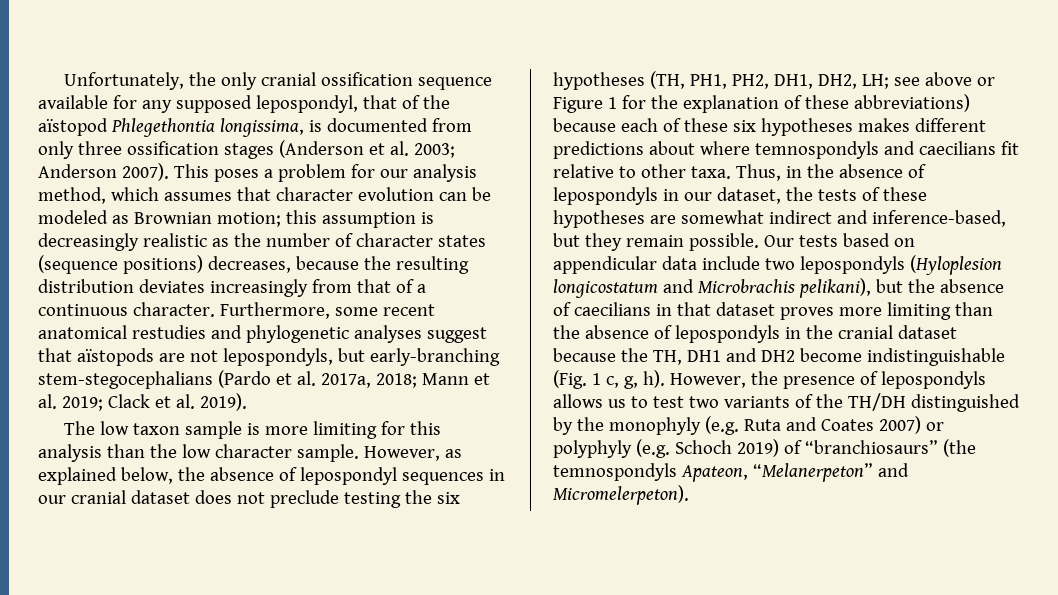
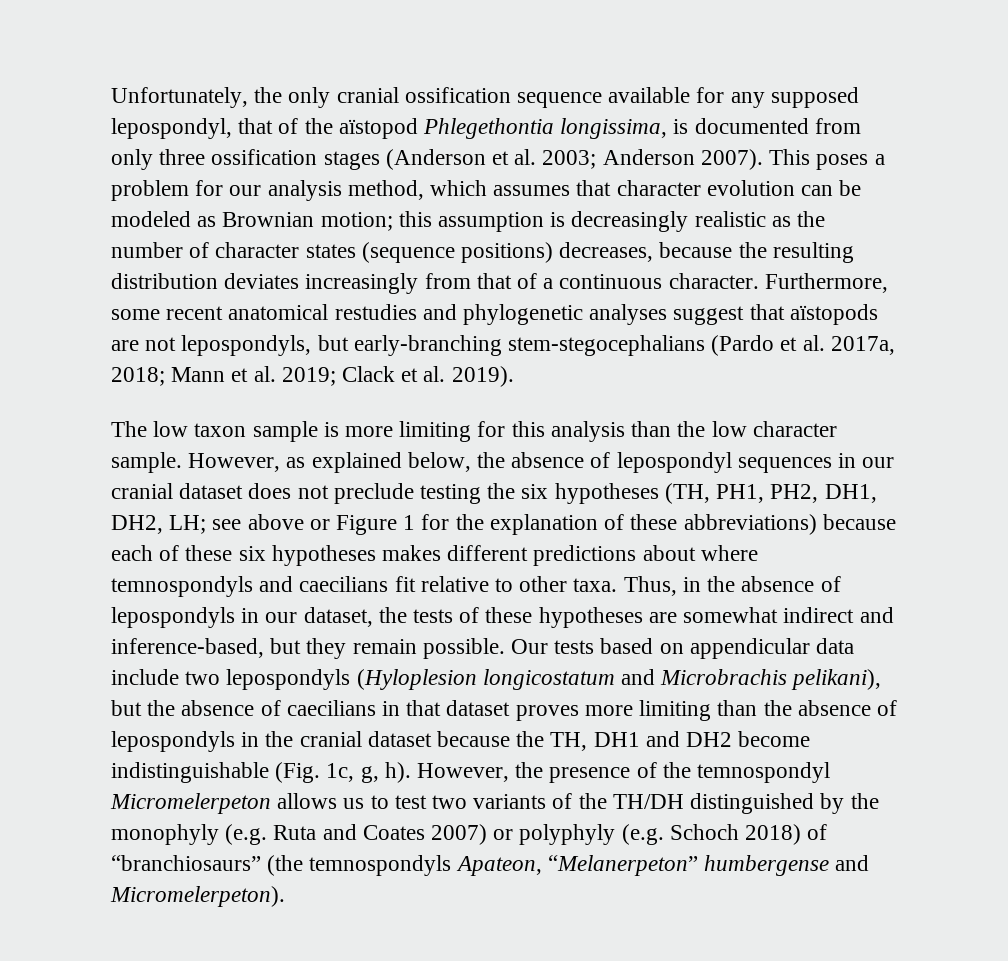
[591,373,619,388] 1 c, -> [326,763,355,782] 1c,
[880,371,986,389] lepospondyls -> [662,762,831,783] [110,793,271,814] the temnospondyl Micromelerpeton
[736,439,779,457] 2019) -> [745,824,802,845] 2018)
(873, 472) none -> [704,855,830,876] humbergense

